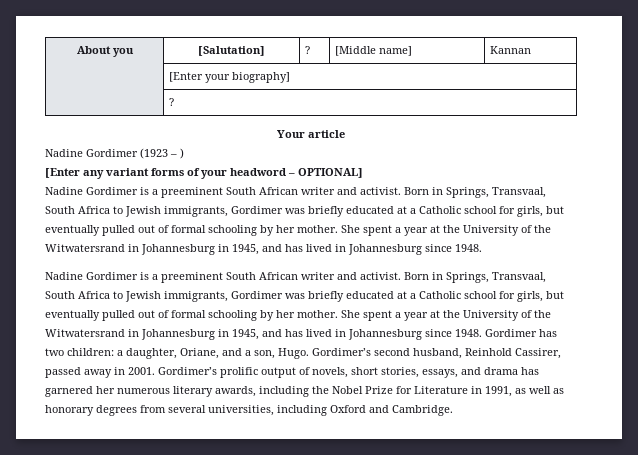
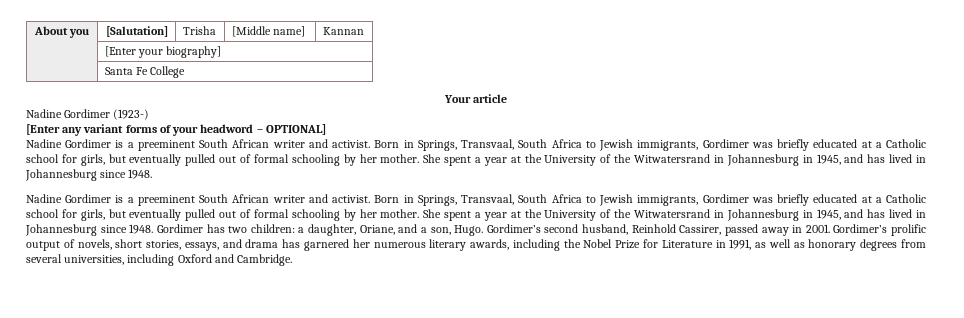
[304,46,310,54] ? -> [182,26,216,35] Trisha
[168,98,174,106] ? -> [104,66,186,78] Santa Fe College
[140,148,184,159] (1923 – ) -> [113,109,150,120] (1923-)

